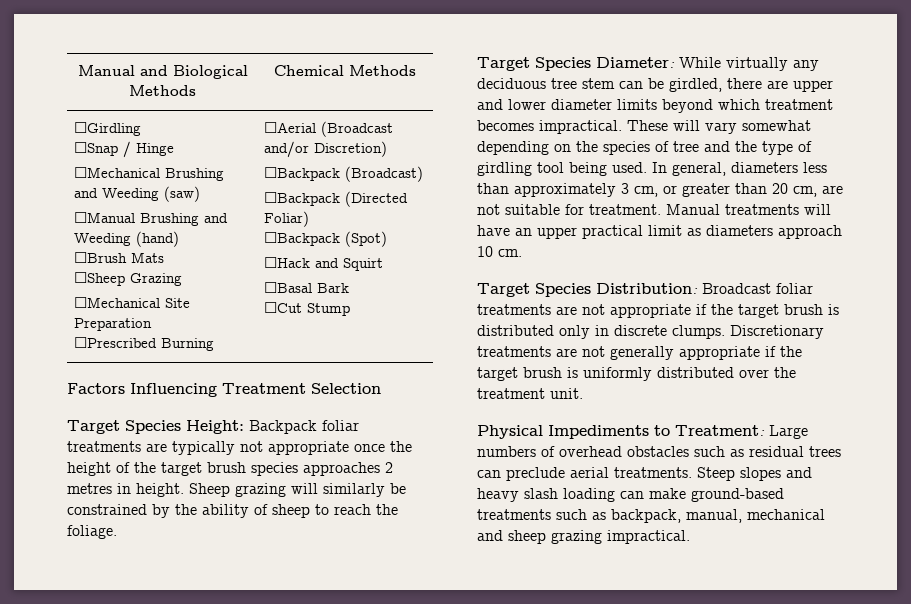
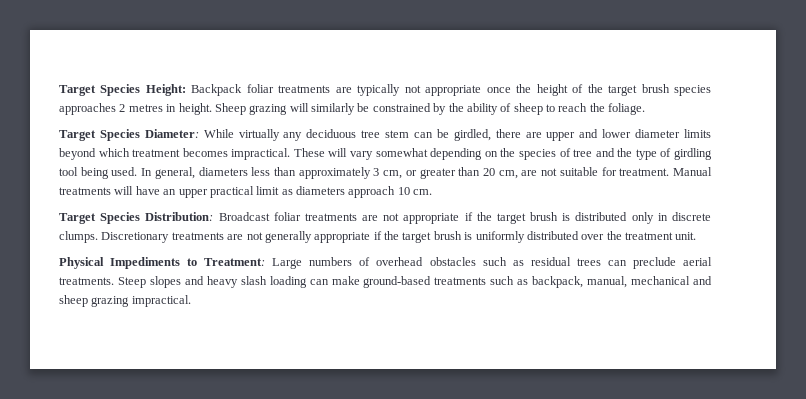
[77,65,248,79] [129,85,196,96] [274,65,416,76] [74,122,142,136] [74,141,175,158] [74,167,225,181] [74,186,201,202] [74,212,229,226] [74,231,180,247] [74,252,165,263] [74,272,183,286] [74,297,191,308] [74,318,153,331] [74,337,215,351] [264,121,394,137] [264,141,388,158] [264,166,424,182] [264,191,409,207] [264,211,310,227] [264,231,388,247] [264,257,384,271] [264,282,350,293] [264,302,351,316] [67,383,381,397] Manual and Biological Methods | Chemical Methods // ☐Girdling // ☐Snap / Hinge // ☐Mechanical Brushing and Weeding (saw) // ☐Manual Brushing and Weeding (hand) // ☐Brush Mats // ☐Sheep Grazing // ☐Mechanical Site Preparation // ☐Prescribed Burning | ☐Aerial (Broadcast and/or Discretion) // ☐Backpack (Broadcast) // ☐Backpack (Directed Foliar) // ☐Backpack (Spot) // ☐Hack and Squirt // ☐Basal Bark // ☐Cut Stump // Factors Influencing Treatment Selection // -> (59, 90) none

